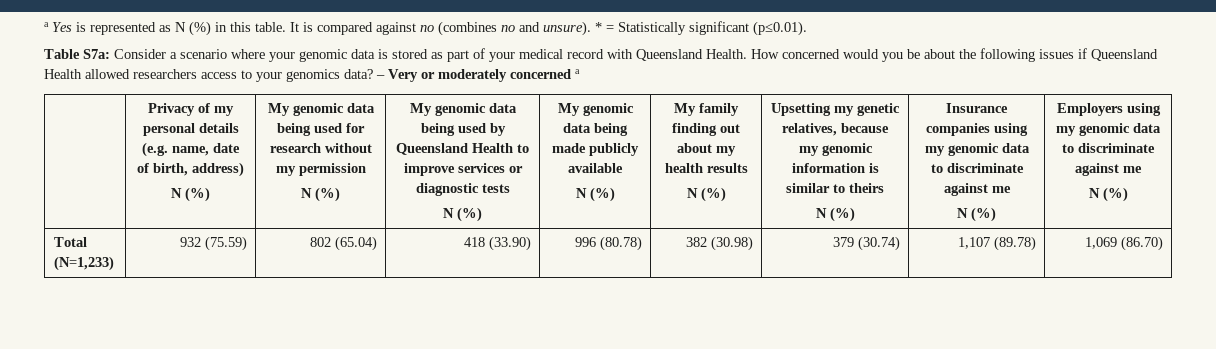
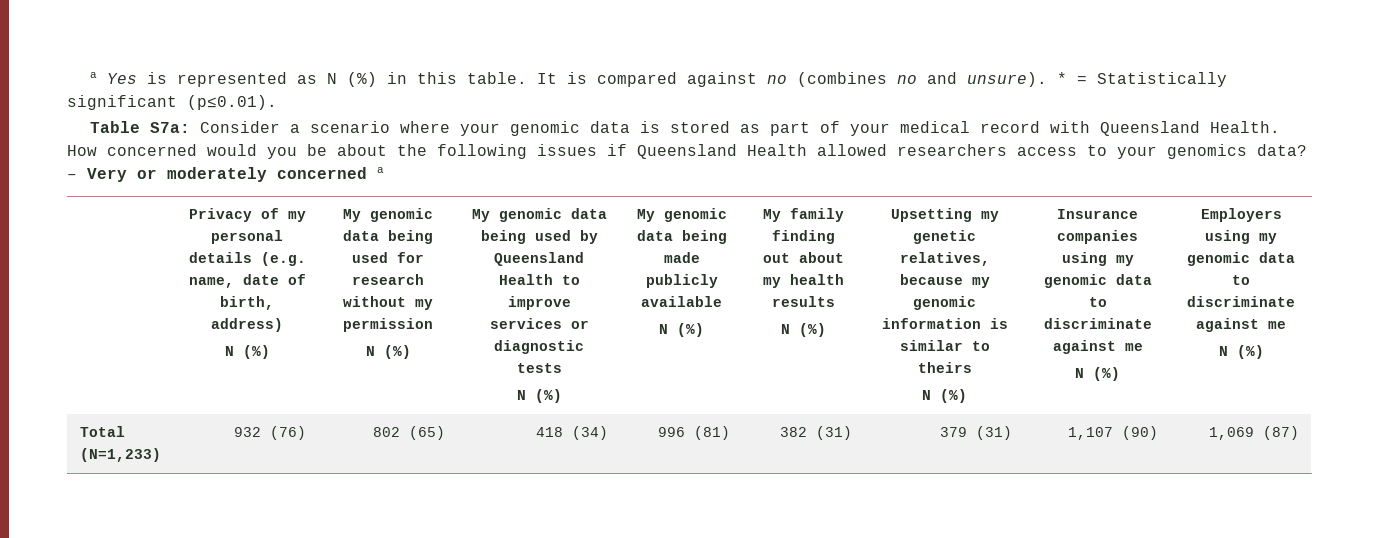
[204,236,247,251] (75.59) -> [270,426,307,440] (76)
[334,236,377,251] (65.04) -> [409,426,446,440] (65)
[488,236,531,251] (33.90) -> [572,426,609,440] (34)
[599,236,642,251] (80.78) -> [694,426,731,440] (81)
[710,236,753,251] (30.98) -> [816,426,853,440] (31)
[857,236,900,251] (30.74) -> [976,426,1013,440] (31)
[993,236,1036,251] (89.78) -> [1122,426,1159,440] (90)
[1120,236,1163,251] (86.70) -> [1263,426,1300,440] (87)

